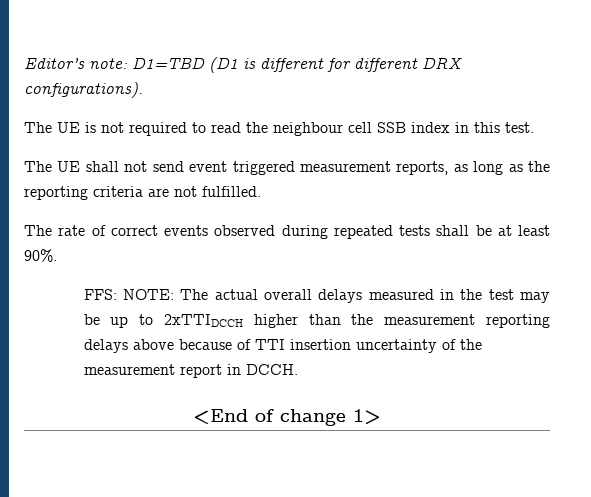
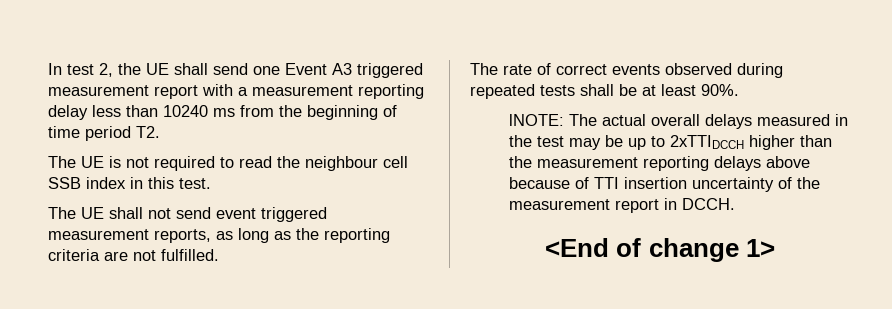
[24,57,462,73] [24,82,143,98] Editor’s note: D1=TBD (D1 is different for different DRX configurations). -> [48,63,423,78] [48,84,424,99] [48,105,397,120] [48,126,160,141] In test 2, the UE shall send one Event A3 triggered measurement report with a measurement reporting delay less than 10240 ms from the beginning of time period T2.
[83,289,174,300] FFS: NOTE: -> [509,114,565,126] lNOTE:

